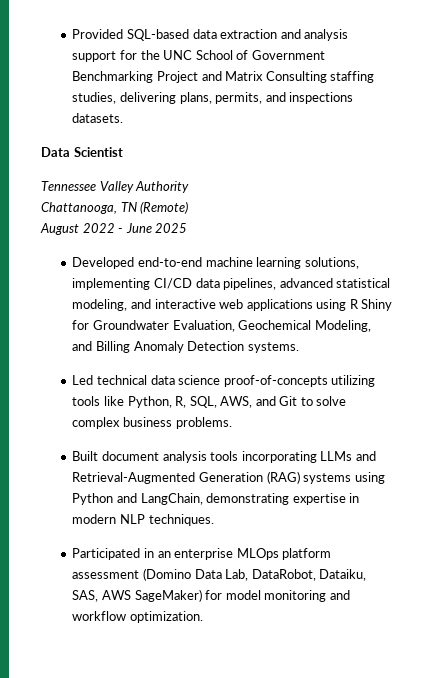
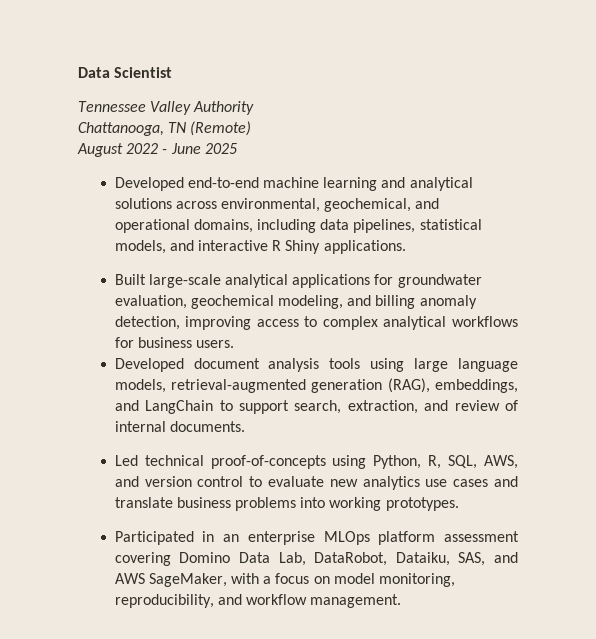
[72,29,349,41] [72,50,325,62] [72,71,375,83] [72,92,354,104] [72,113,124,123] Provided SQL-based data extraction and analysis support for the UNC School of Government Benchmarking Project and Matrix Consulting staffing studies, delivering plans, permits, and inspections datasets. // -> (78, 72) none
[304,257,359,269] [72,278,391,290] [72,299,393,311] [72,320,371,332] [72,341,299,353] [72,375,376,387] [72,396,124,406] solutions, implementing CI/CD data pipelines, advanced statistical modeling, and interactive web applications using R Shiny for Groundwater Evaluation, Geochemical Modeling, and Billing Anomaly Detection systems. // Led technical data science proof-of-concepts utilizing tools like -> [381,177,473,191] [114,198,440,212] [114,219,482,233] [114,240,406,254] [114,274,482,288] [114,295,477,309] [114,316,518,330] [114,337,235,348] [114,358,518,372] [114,378,518,393] [114,400,518,414] [114,421,245,432] [114,455,367,469] and analytical solutions across environmental, geochemical, and operational domains, including data pipelines, statistical models, and interactive R Shiny applications. // Built large-scale analytical applications for groundwater evaluation, geochemical modeling, and billing anomaly detection, improving access to complex analytical workflows for business users. // Developed document analysis tools using large language models, retrieval-augmented generation (RAG), embeddings, and LangChain to support search, extraction, and review of internal documents. // Led technical proof-of-concepts using
[279,396,347,406] [72,417,232,429] [72,451,376,463] [72,471,385,484] [72,493,360,505] [72,514,214,526] Git to solve complex business problems. // Built document analysis tools incorporating LLMs and Retrieval-Augmented Generation (RAG) systems using Python and LangChain, demonstrating expertise in modern NLP techniques. -> [144,476,518,490] [114,497,459,511] version control to evaluate new analytics use cases and translate business problems into working prototypes.
[142,568,191,581] (Domino -> [114,552,231,566] covering Domino
[101,589,327,602] AWS SageMaker) for model monitoring -> [494,552,518,563] [114,573,455,587] [114,594,214,608] and AWS SageMaker, with a focus on model monitoring, reproducibility,
[129,611,203,623] optimization. -> [310,594,402,608] management.

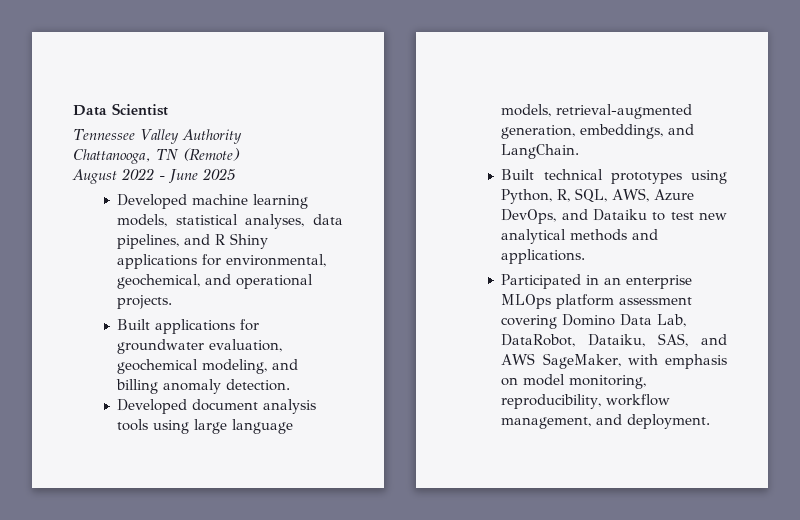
[187,177,259,188] end-to-end -> (188, 201) none
[381,177,473,191] [114,198,440,212] [114,219,482,233] [114,240,406,254] [114,274,289,288] and analytical solutions across environmental, geochemical, and operational domains, including data pipelines, statistical models, and interactive R Shiny applications. // Built large-scale analytical -> [117,214,343,229] [117,233,269,249] [117,254,327,269] [117,274,314,289] [117,295,173,309] [117,319,151,330] models, statistical analyses, data pipelines, and R Shiny applications for environmental, geochemical, and operational projects. // Built
[114,316,518,330] [114,337,235,348] detection, improving access to complex analytical workflows for business users. -> [226,379,291,391] detection.
[311,378,518,393] [114,400,518,414] [114,421,245,432] [114,455,326,469] generation (RAG), embeddings, and LangChain to support search, extraction, and review of internal documents. // Led technical proof-of-concepts -> [501,124,695,139] [501,144,580,159] [501,169,682,184] generation, embeddings, and LangChain. // Built technical prototypes
[114,476,518,490] [114,497,459,511] and version control to evaluate new analytics use cases and translate business problems into working prototypes. -> [654,189,695,201] [501,209,727,224] [501,229,659,244] [501,249,586,264] Azure DevOps, and Dataiku to test new analytical methods and applications.
[263,573,310,584] a focus -> [665,354,727,369] emphasis
[217,594,402,608] and workflow management. -> [606,394,671,406] [501,414,711,429] workflow management, and deployment.

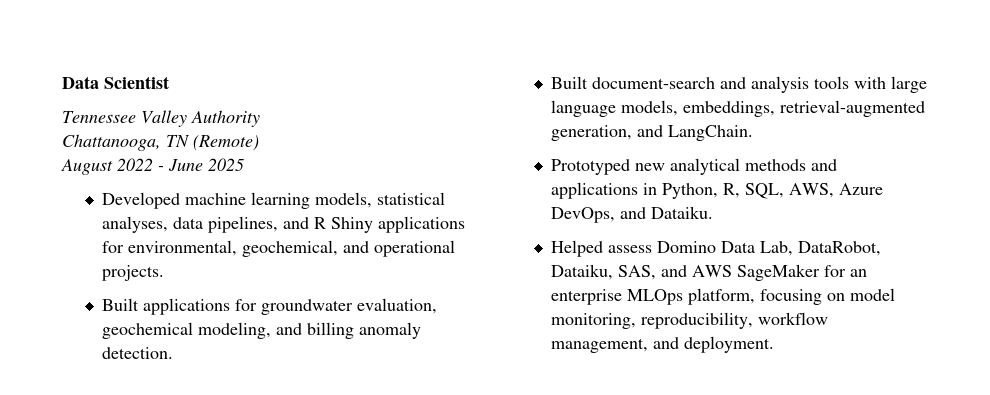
[117,399,259,414] Developed document -> [550,76,746,89] Built document-search and
[153,420,190,434] using -> [853,77,886,89] with
(552, 110) none -> [682,101,775,117] embeddings,
[580,124,664,139] embeddings, -> (632, 133) none
[501,169,727,184] Built technical prototypes using -> [550,158,837,175] [550,182,657,199] Prototyped new analytical methods and applications in
[593,209,727,221] [501,229,659,244] [501,249,586,264] [501,274,693,289] [501,294,693,309] [501,315,558,329] Dataiku to test new analytical methods and applications. // Participated in an enterprise MLOps platform assessment covering -> [650,206,713,219] [550,240,652,257] Dataiku. // Helped assess
[542,353,727,369] SageMaker, with emphasis -> [736,264,867,281] [550,288,822,305] SageMaker for an enterprise MLOps platform, focusing

